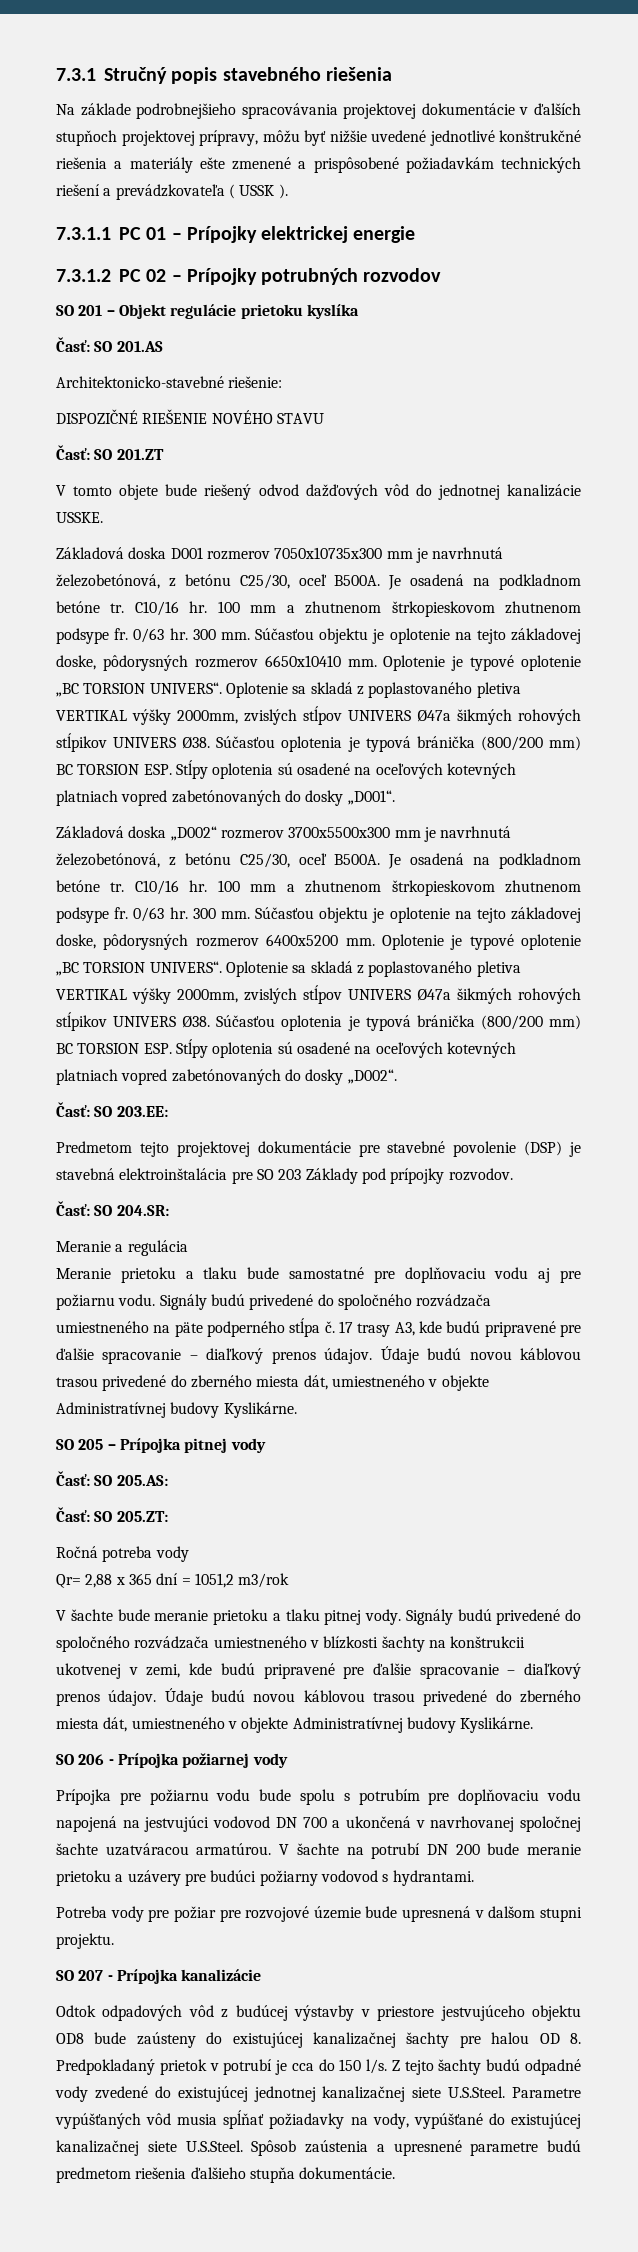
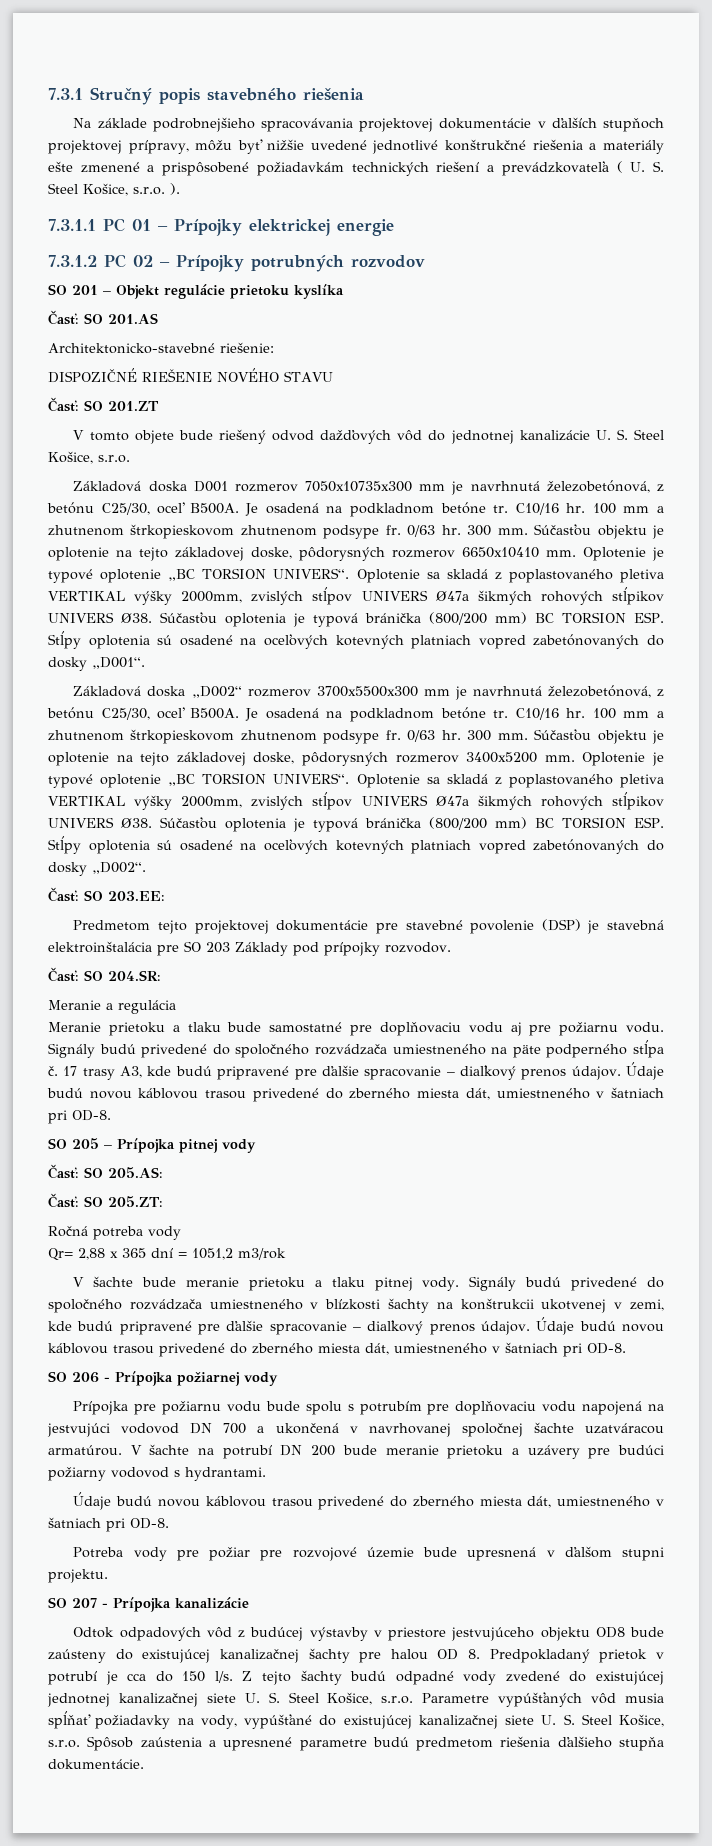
[239,185,275,196] USSK -> [630,161,665,172] [48,183,165,196] U. S. Steel Košice, s.r.o.
[56,512,103,523] USSKE. -> [595,429,665,440] [48,451,130,464] U. S. Steel Košice, s.r.o.
[266,934,339,946] 6400x5200 -> [466,752,538,763] 3400x5200
[441,1375,489,1391] [56,1402,297,1418] objekte Administratívnej budovy Kyslikárne. -> [611,1087,665,1098] [48,1110,111,1124] šatniach pri OD-8.
[241,1717,534,1733] objekte Administratívnej budovy Kyslikárne. -> [505,1342,626,1357] šatniach pri OD-8.
(474, 1878) none -> [73,1492,664,1510] [48,1517,169,1532] // Údaje budú novou káblovou trasou privedené do zberného miesta dát, umiestneného v šatniach pri OD-8.
[488,1906,536,1918] dalšom -> [564,1546,612,1558] ďalšom
[448,2086,506,2098] U.S.Steel. -> [244,1692,414,1705] U. S. Steel Košice, s.r.o.
[185,2140,243,2152] U.S.Steel. -> [541,1714,664,1727] [48,1740,80,1748] U. S. Steel Košice, s.r.o.

